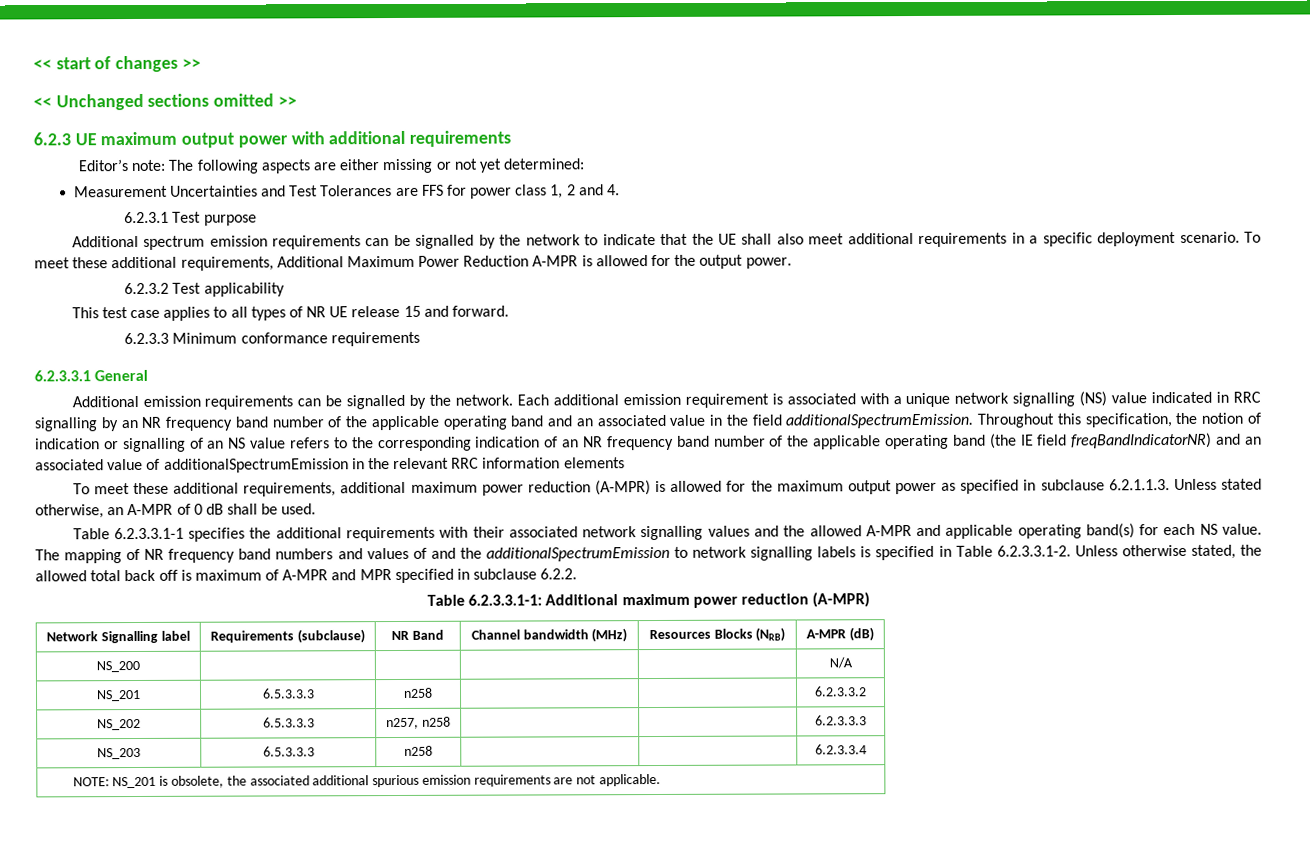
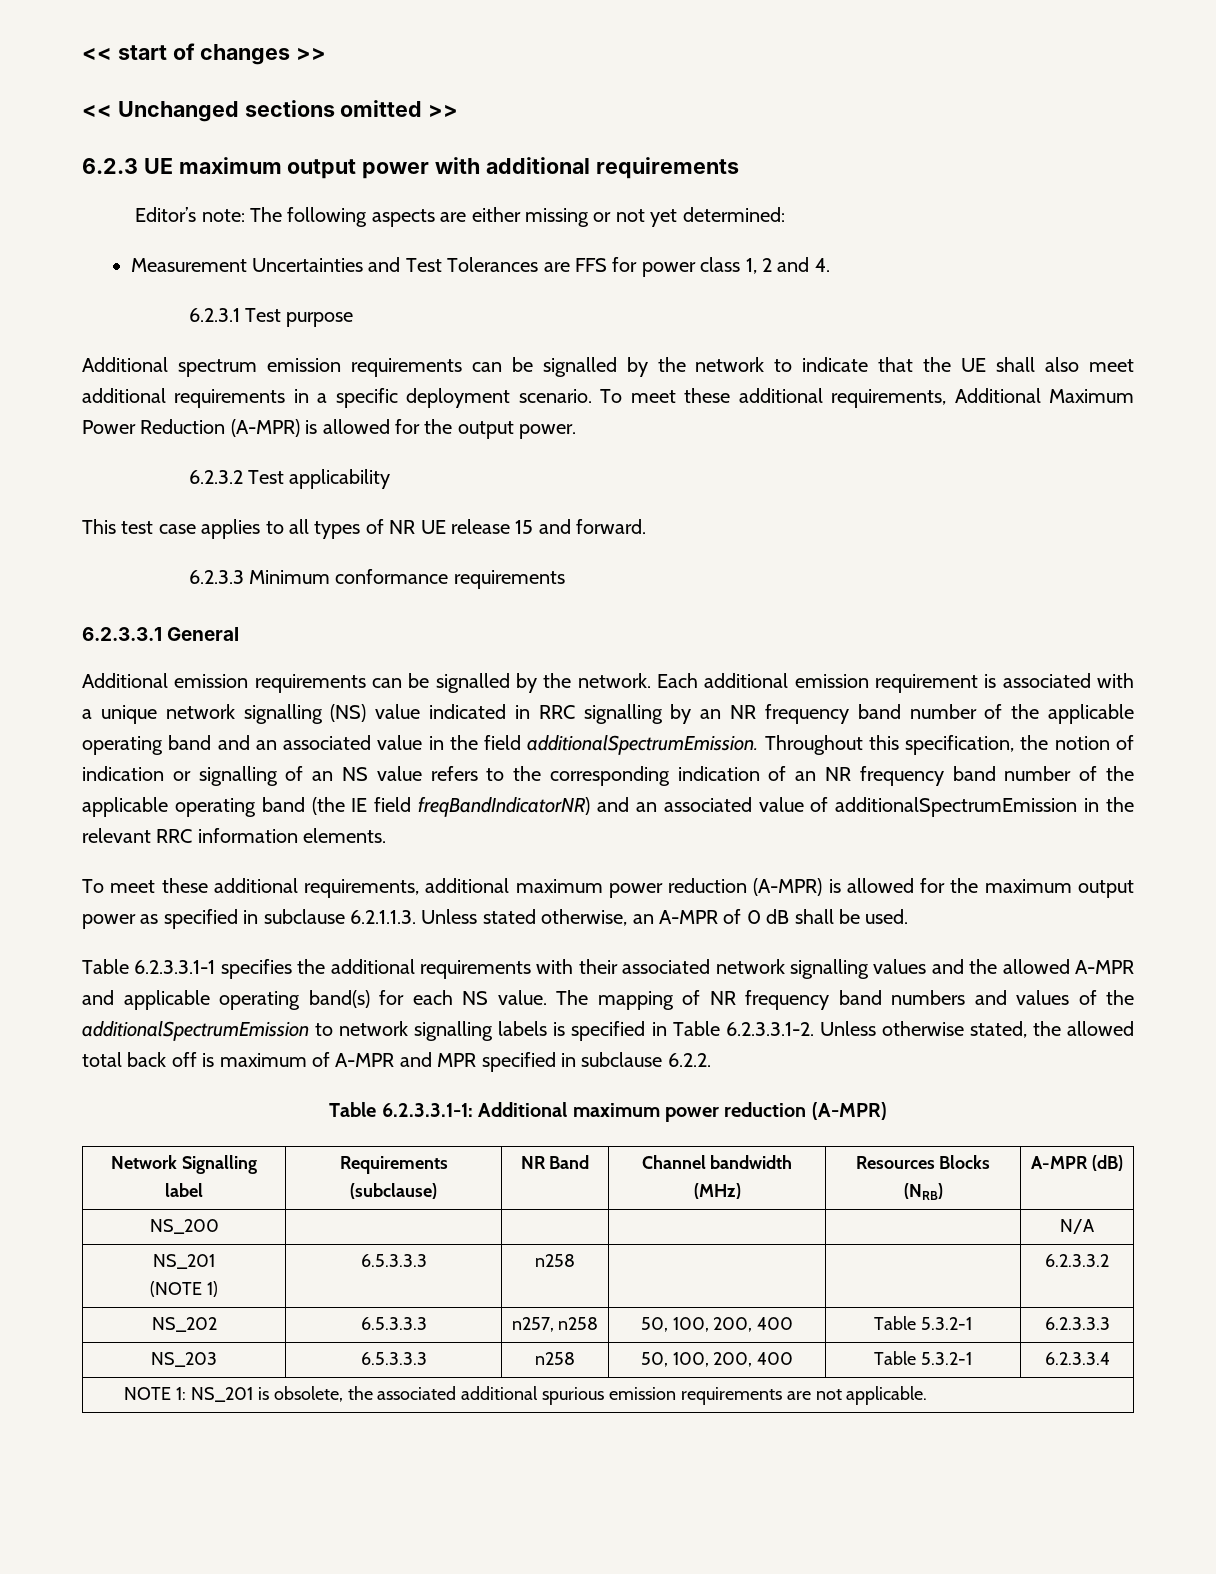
[532,255,579,267] A-MPR -> [230,419,300,437] (A-MPR)
[563,457,625,469] elements -> [303,828,387,843] elements.
[430,547,456,559] and -> (1097, 997) none
(141, 695) none -> [150,1281,218,1297] // (NOTE 1)
[815,715,867,726] [97,747,141,760] [262,746,315,757] [404,745,433,756] | | 6.2.3.3.3 // NS_203 | 6.5.3.3.3 | n258 | | -> [640,1317,794,1332] [874,1316,972,1330] [1044,1317,1110,1330] [151,1352,217,1367] [360,1352,427,1365] [535,1352,575,1365] [640,1352,794,1367] [874,1351,972,1365] 50, 100, 200, 400 | Table 5.3.2-1 | 6.2.3.3.3 // NS_203 | 6.5.3.3.3 | n258 | 50, 100, 200, 400 | Table 5.3.2-1
[72,777,110,787] NOTE: -> [124,1387,187,1400] NOTE 1:

